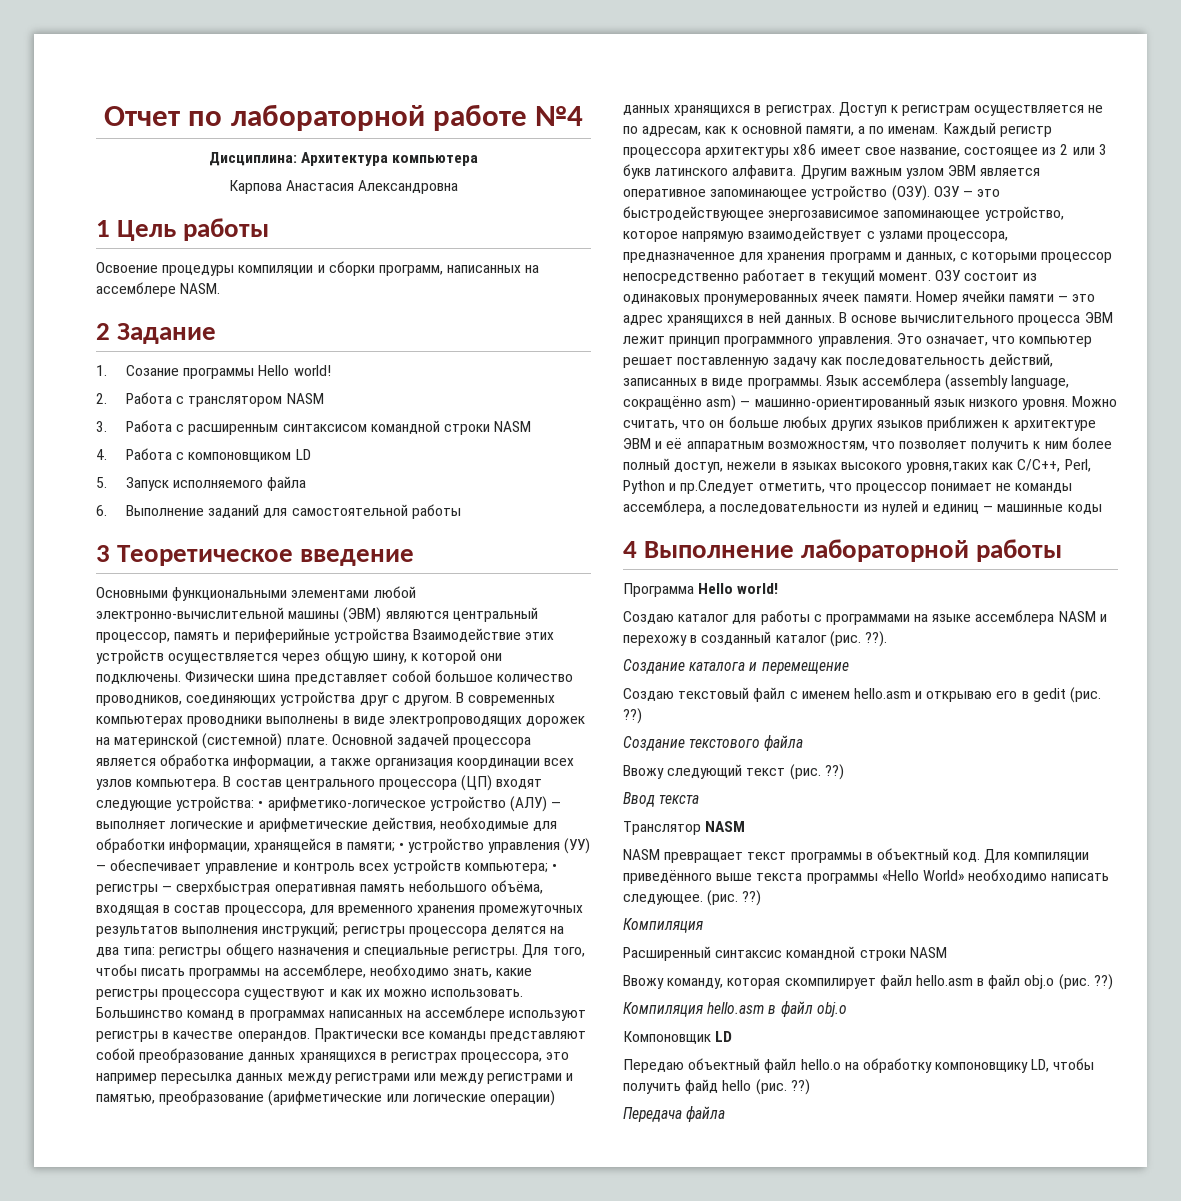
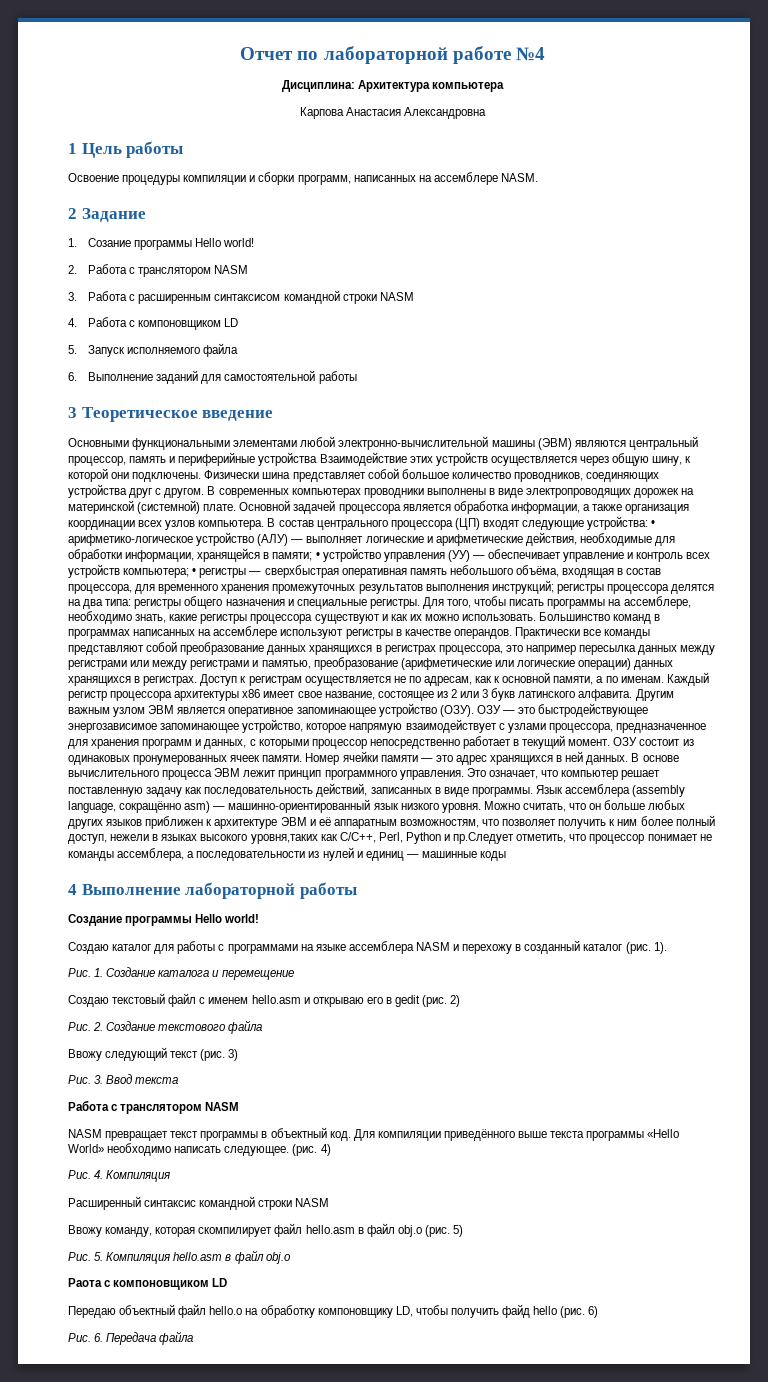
[623,583,694,597] Программа -> [68,914,193,926] Создание программы
[864,631,887,647] ??). // -> [653,942,667,954] [68,968,104,977] 1). // Рис. 1.
[623,708,642,724] ??) // -> [450,995,461,1007] [68,1022,104,1031] 2) // Рис. 2.
[824,764,844,780] ??) // -> [228,1049,239,1061] [68,1075,104,1084] 3) // Рис. 3.
[623,821,701,835] Транслятор -> [68,1100,203,1114] Работа с транслятором
[742,890,762,906] ??) // -> [320,1144,331,1156] [68,1170,104,1179] 4) // Рис. 4.
[1093,974,1113,990] ??) // -> [453,1225,464,1237] [68,1252,104,1261] 5) // Рис. 5.
[623,1031,711,1044] Компоновщик -> [68,1278,210,1290] Раота с компоновщиком
[790,1079,810,1095] ??) // -> [588,1306,599,1318] [68,1333,104,1342] 6) // Рис. 6.

